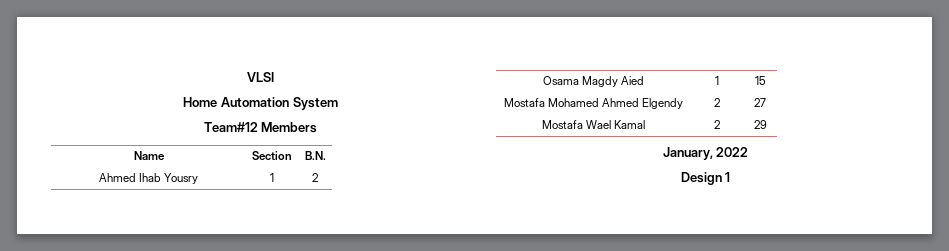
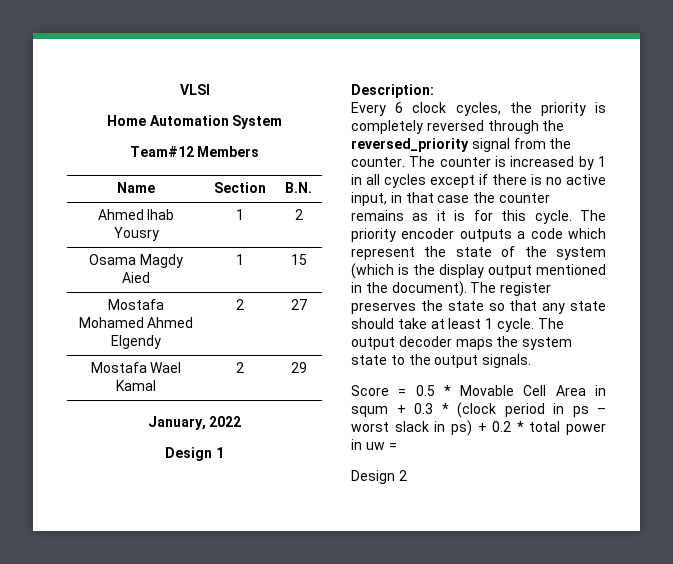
(731, 177) none -> [351,84,434,98] [351,102,606,116] [351,120,565,134] [351,138,572,152] [351,156,606,170] [351,174,606,188] [351,192,550,206] [351,210,606,224] [351,228,606,242] [351,246,606,260] [351,263,606,279] [351,281,552,297] [351,300,606,314] [351,318,564,332] [351,336,573,350] [351,354,532,368] [351,385,606,396] [351,402,606,418] [351,420,606,436] [351,439,397,450] [351,470,407,484] // Description: // Every 6 clock cycles, the priority is completely reversed through the reversed_priority signal from the counter. The counter is increased by 1 in all cycles except if there is no active input, in that case the counter remains as it is for this cycle. The priority encoder outputs a code which represent the state of the system (which is the display output mentioned in the document). The register preserves the state so that any state should take at least 1 cycle. The output decoder maps the system state to the output signals. // Score = 0.5 * Movable Cell Area in squm + 0.3 * (clock period in ps – worst slack in ps) + 0.2 * total power in uw = // Design 2

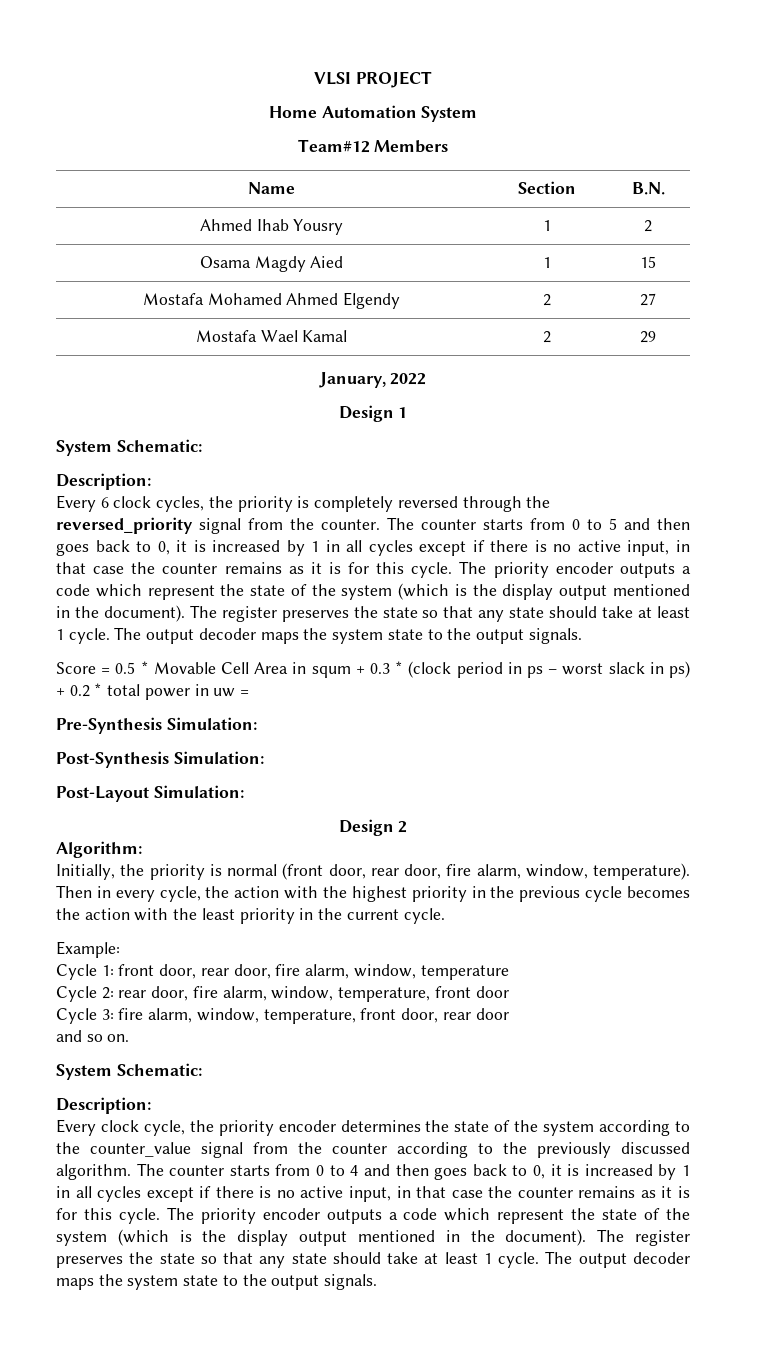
(210, 89) none -> [355,71,432,88] PROJECT
(224, 452) none -> [56,439,202,456] // System Schematic:
(491, 162) none -> [483,518,690,530] [56,540,188,556] starts from 0 to 5 and then goes back to 0, it
[351,470,407,484] Design 2 -> [56,717,257,734] [56,751,264,768] [56,785,244,802] [338,819,408,836] [56,841,142,858] [56,863,690,880] [56,885,690,902] [56,908,445,924] [56,941,120,958] [56,964,509,980] [56,986,509,1002] [56,1008,509,1024] [56,1030,130,1042] [56,1063,202,1080] [56,1097,151,1114] [56,1119,690,1136] [56,1142,690,1158] [56,1163,690,1180] [56,1186,690,1202] [56,1207,691,1224] [56,1229,690,1246] [56,1251,690,1268] [56,1274,378,1290] Pre-Synthesis Simulation: // Post-Synthesis Simulation: // Post-Layout Simulation: // Design 2 // Algorithm: // Initially, the priority is normal (front door, rear door, fire alarm, window, temperature). Then in every cycle, the action with the highest priority in the previous cycle becomes the action with the least priority in the current cycle. // Example: // Cycle 1: front door, rear door, fire alarm, window, temperature // Cycle 2: rear door, fire alarm, window, temperature, front door // Cycle 3: fire alarm, window, temperature, front door, rear door // and so on. // System Schematic: // Description: // Every clock cycle, the priority encoder determines the state of the system according to the counter_value signal from the counter according to the previously discussed algorithm. The counter starts from 0 to 4 and then goes back to 0, it is increased by 1 in all cycles except if there is no active input, in that case the counter remains as it is for this cycle. The priority encoder outputs a code which represent the state of the system (which is the display output mentioned in the document). The register preserves the state so that any state should take at least 1 cycle. The output decoder maps the system state to the output signals.

